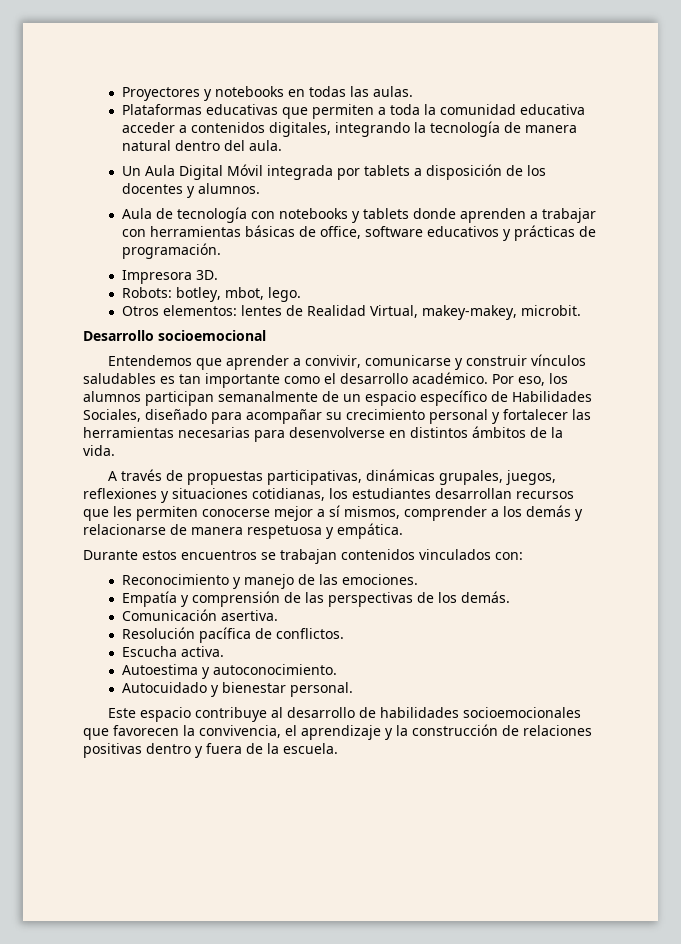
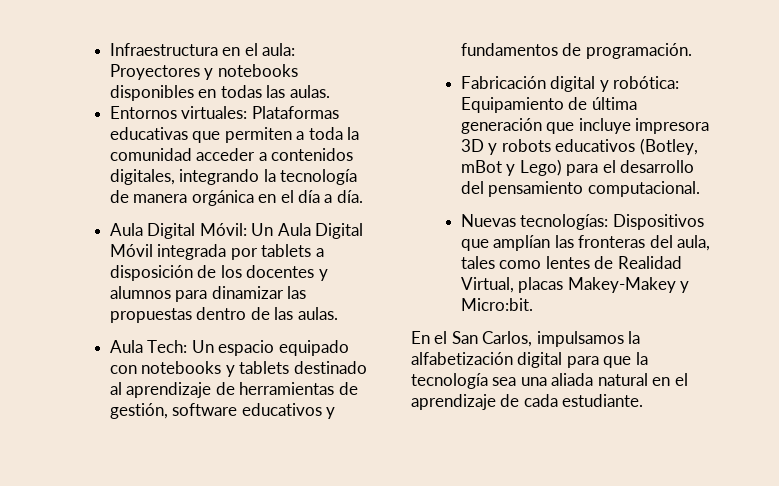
(121, 94) none -> [109,43,296,56] Infraestructura en el aula:
(284, 91) none -> [109,85,194,101] disponibles
(413, 91) none -> [109,106,248,119] Entornos virtuales:
[519,104,585,115] educativa -> (192, 154) none
[121,140,282,151] natural dentro del aula. // -> [191,190,363,206] [109,223,247,239] orgánica en el día a día. // Aula Digital Móvil:
[197,183,260,194] [121,207,596,223] [121,225,361,239] alumnos. // Aula de tecnología con notebooks y tablets donde aprenden a trabajar con herramientas básicas de office, -> [109,286,307,302] [109,307,338,323] [109,340,349,356] [109,361,367,377] [109,382,358,398] [109,403,168,419] alumnos para dinamizar las propuestas dentro de las aulas. // Aula Tech: Un espacio equipado con notebooks y tablets destinado al aprendizaje de herramientas de gestión,
[513,225,575,241] prácticas -> [460,43,558,56] fundamentos
[121,270,218,284] [121,287,301,302] [121,305,581,320] [83,330,266,341] [108,354,587,370] [83,372,568,388] [83,390,592,406] [83,409,591,424] [83,426,563,442] [83,445,115,456] [108,469,557,485] [83,488,574,503] [83,505,583,521] [83,523,403,539] [83,549,523,564] [121,574,418,589] [121,591,510,607] [121,609,278,621] [121,627,344,643] [121,646,224,657] [121,664,337,679] [121,682,353,697] [108,707,582,722] [83,724,592,740] [83,743,338,758] Impresora 3D. // Robots: botley, mbot, lego. // Otros elementos: lentes de Realidad Virtual, makey-makey, microbit. // Desarrollo socioemocional // Entendemos que aprender a convivir, comunicarse y construir vínculos saludables es tan importante como el desarrollo académico. Por eso, los alumnos participan semanalmente de un espacio específico de Habilidades Sociales, diseñado para acompañar su crecimiento personal y fortalecer las herramientas necesarias para desenvolverse en distintos ámbitos de la vida. // A través de propuestas participativas, dinámicas grupales, juegos, reflexiones y situaciones cotidianas, los estudiantes desarrollan recursos que les permiten conocerse mejor a sí mismos, comprender a los demás y relacionarse de manera respetuosa y empática. // Durante estos encuentros se trabajan contenidos vinculados con: // Reconocimiento y manejo de las emociones. // Empatía y comprensión de las perspectivas de los demás. // Comunicación asertiva. // Resolución pacífica de conflictos. // Escucha activa. // Autoestima y autoconocimiento. // Autocuidado y bienestar personal. // Este espacio contribuye al desarrollo de habilidades socioemocionales que favorecen la convivencia, el aprendizaje y la construcción de relaciones positivas dentro y fuera de la escuela. -> [460,76,680,92] [460,97,637,113] [460,118,710,134] [460,138,698,155] [460,159,694,176] [460,181,700,197] [460,214,704,230] [460,235,710,251] [460,256,682,269] [460,277,690,293] [460,298,533,311] [411,331,641,347] [411,352,648,368] [411,373,688,389] [411,394,644,410] Fabricación digital y robótica: Equipamiento de última generación que incluye impresora 3D y robots educativos (Botley, mBot y Lego) para el desarrollo del pensamiento computacional. // Nuevas tecnologías: Dispositivos que amplían las fronteras del aula, tales como lentes de Realidad Virtual, placas Makey-Makey y Micro:bit. // En el San Carlos, impulsamos la alfabetización digital para que la tecnología sea una aliada natural en el aprendizaje de cada estudiante.

